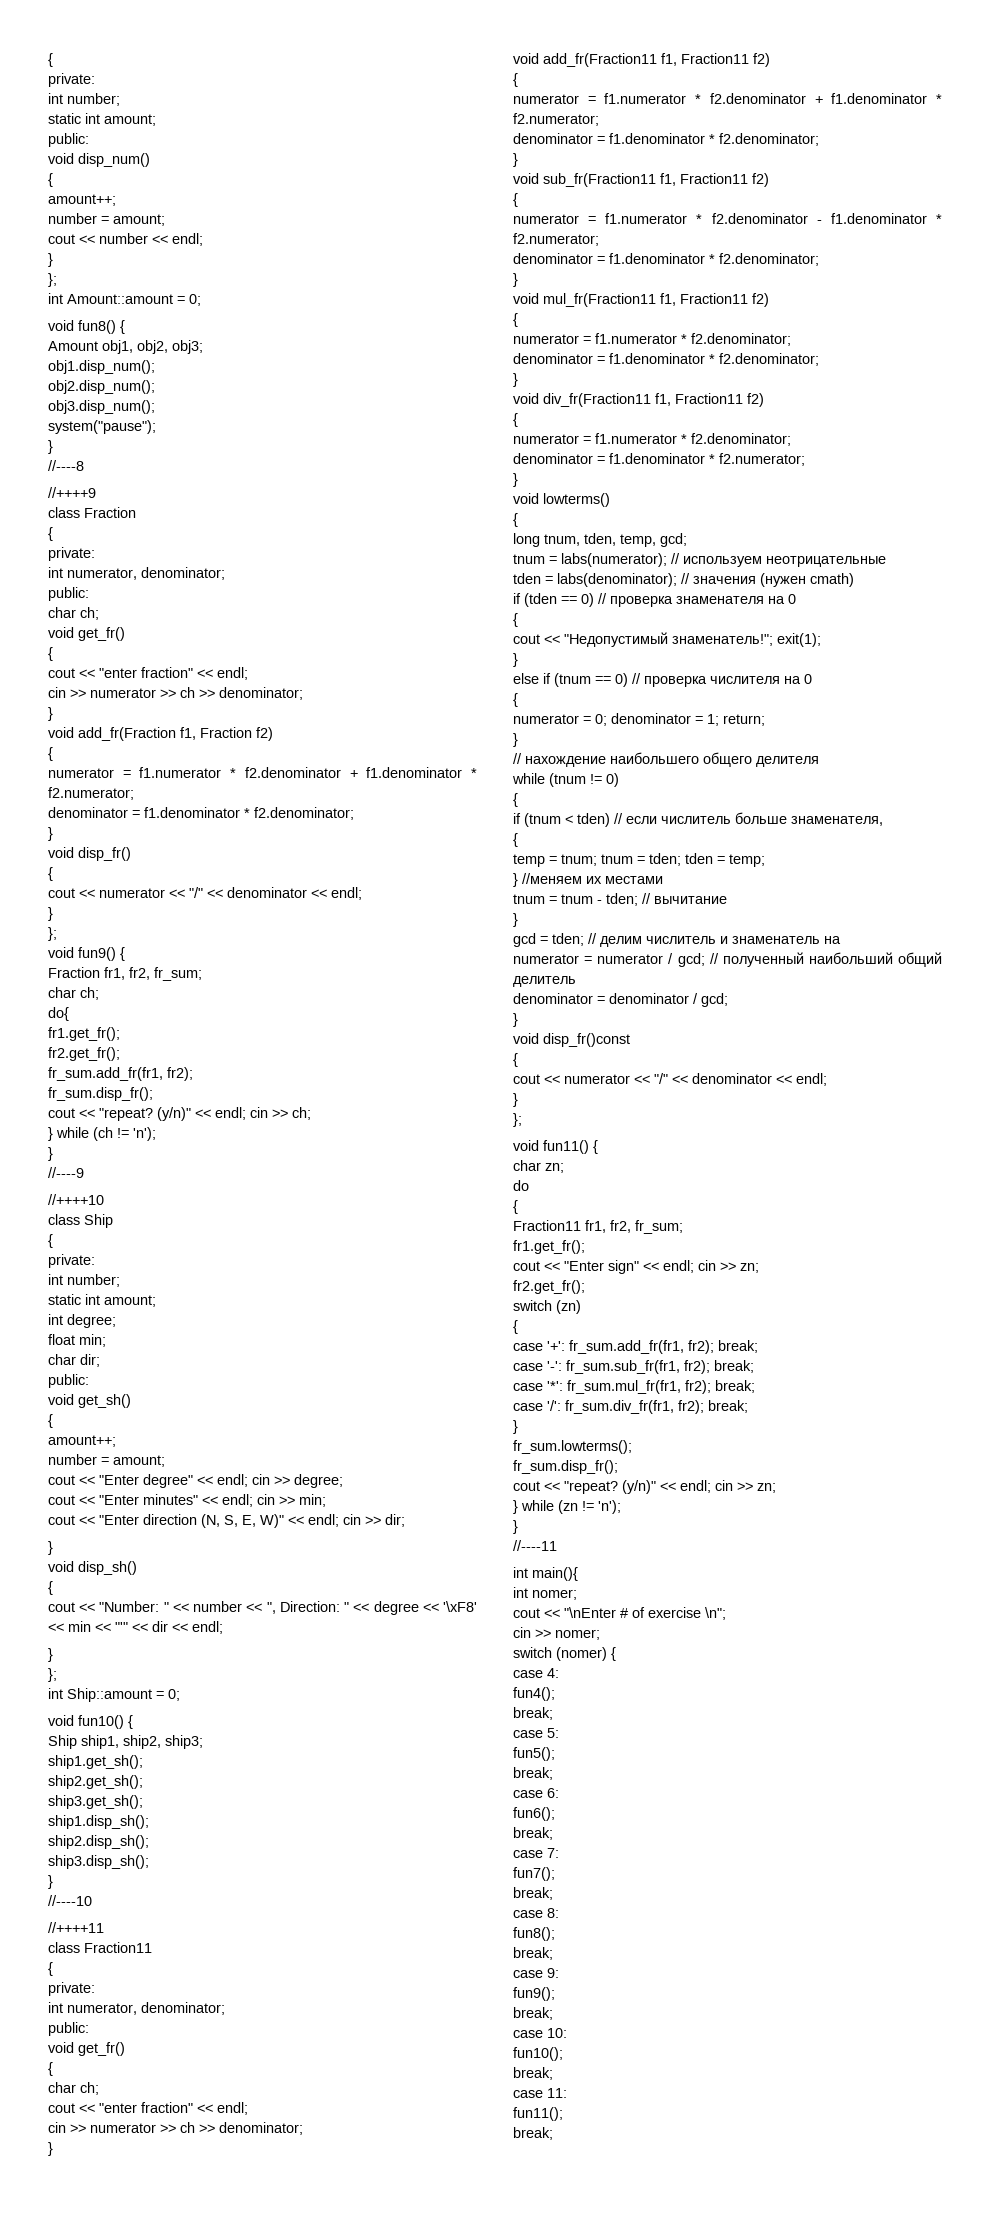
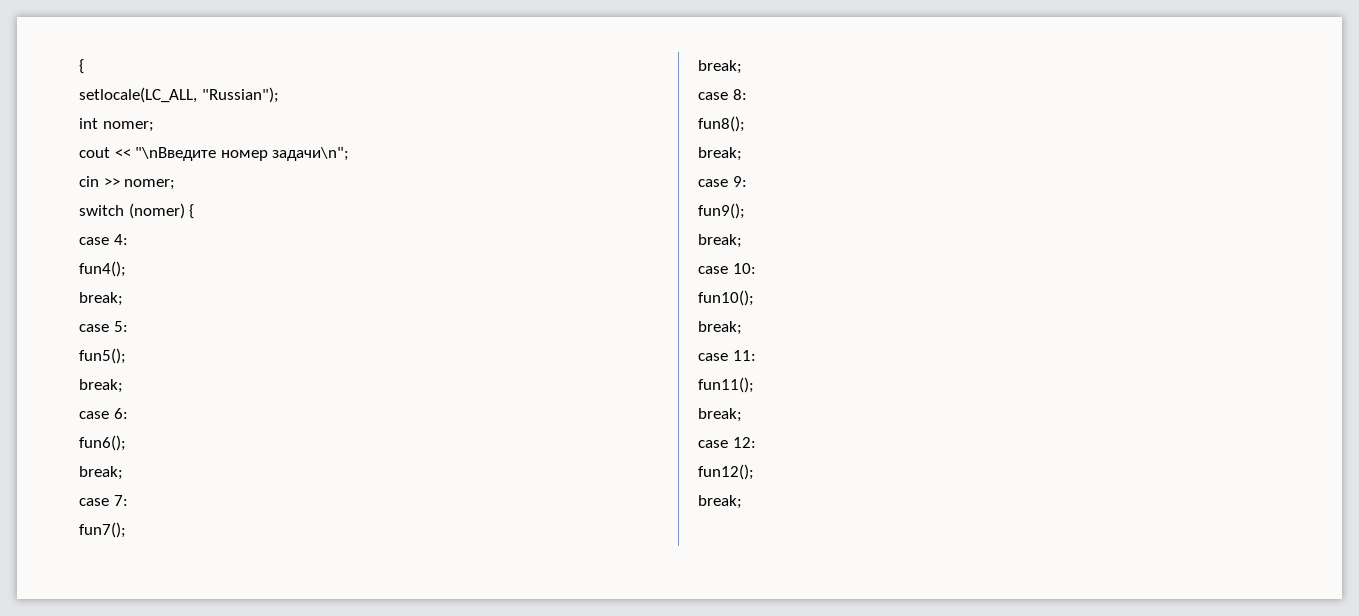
[48,53,53,67] [48,73,95,87] [48,93,120,106] [48,113,156,126] [48,133,89,147] [48,153,150,167] [48,173,53,187] [48,194,116,206] [48,213,165,226] [48,233,203,246] [48,253,53,267] [48,273,57,287] [48,293,201,306] [48,320,125,334] [48,340,203,354] [48,360,155,374] [48,380,155,394] [48,400,155,414] [48,420,156,434] [48,440,53,454] [48,460,84,471] [48,487,96,498] [48,507,136,518] [48,527,53,541] [48,547,95,561] [48,567,225,580] [48,587,89,601] [48,607,99,620] [48,627,125,641] [48,647,53,661] [48,667,248,680] [48,687,303,700] [48,707,53,721] [48,727,273,741] [48,747,53,761] [48,767,478,778] [48,787,134,800] [48,807,354,820] [48,827,53,841] [48,847,131,861] [48,867,53,881] [48,887,362,900] [48,907,53,921] [48,927,57,941] [48,947,125,961] [48,967,202,981] [48,987,99,1000] [48,1007,69,1021] [48,1027,120,1041] [48,1047,120,1061] [48,1067,193,1081] [48,1087,153,1101] [48,1107,311,1121] [48,1127,156,1141] [48,1147,53,1161] [48,1167,84,1178] [48,1194,104,1205] [48,1214,113,1228] [48,1234,53,1248] [48,1254,95,1268] [48,1274,120,1287] [48,1294,156,1307] [48,1314,116,1328] [48,1334,106,1347] [48,1354,100,1367] [48,1374,89,1388] [48,1394,131,1408] [48,1414,53,1428] [48,1435,116,1447] [48,1454,165,1467] [48,1474,343,1488] [48,1494,326,1507] [48,1514,405,1528] [48,1541,53,1555] [48,1561,137,1575] [48,1581,53,1595] [48,1601,477,1615] [48,1621,223,1634] [48,1648,53,1662] [48,1668,57,1682] [48,1688,180,1702] [48,1715,133,1729] [48,1735,203,1749] [48,1755,143,1769] [48,1775,143,1789] [48,1795,143,1809] [48,1815,149,1829] [48,1835,149,1849] [48,1855,149,1869] [48,1875,53,1889] [48,1895,92,1906] [48,1922,104,1933] [48,1942,152,1953] [48,1962,53,1976] [48,1982,95,1996] [48,2002,225,2015] [48,2022,89,2036] [48,2042,125,2056] [48,2062,53,2076] [48,2082,99,2095] [48,2102,248,2115] [48,2122,303,2135] [48,2142,53,2156] [513,53,770,67] [513,73,518,87] [513,93,942,104] [513,113,599,126] [513,133,819,146] [513,153,518,167] [513,173,769,187] [513,193,518,207] [513,213,942,224] [513,233,599,246] [513,253,819,266] [513,273,518,287] [513,293,769,307] [513,313,518,327] [513,333,791,346] [513,353,819,366] [513,373,518,387] [513,393,764,407] [513,413,518,427] [513,433,791,446] [513,453,805,466] [513,473,518,487] [513,493,610,507] [513,513,518,527] [513,533,687,547] [513,553,886,567] [513,573,854,587] [513,593,796,607] [513,613,518,627] [513,632,821,647] [513,653,518,667] [513,673,812,687] [513,693,518,707] [513,713,765,726] [513,733,518,747] [513,752,819,767] [512,773,619,787] [513,793,518,807] [513,812,883,827] [513,833,518,847] [513,853,765,867] [513,873,663,887] [513,893,727,906] [513,913,518,927] [513,933,841,947] [513,952,942,967] [513,976,576,987] [513,993,728,1007] [513,1013,518,1027] [513,1033,630,1047] [513,1053,518,1067] [513,1073,827,1086] [513,1093,518,1107] [513,1113,522,1127] [513,1140,598,1154] [513,1160,564,1173] [513,1180,529,1191] [513,1200,518,1214] [513,1220,683,1234] [513,1240,585,1254] [513,1260,759,1274] [513,1280,585,1294] [513,1300,581,1314] [513,1320,518,1334] [513,1340,758,1354] [513,1360,754,1374] [513,1380,755,1394] [513,1400,748,1414] [513,1420,518,1434] [513,1440,632,1454] [513,1460,618,1474] [513,1480,776,1494] [513,1500,621,1514] [513,1520,518,1534] [513,1540,557,1551] [513,1567,578,1581] { // private: // int number; // static int amount; // public: // void disp_num() // { // amount++; // number = amount; // cout << number << endl; // } // }; // int Amount::amount = 0; // void fun8() { // Amount obj1, obj2, obj3; // obj1.disp_num(); // obj2.disp_num(); // obj3.disp_num(); // system("pause"); // } // //----8 // //++++9 // class Fraction // { // private: // int numerator, denominator; // public: // char ch; // void get_fr() // { // cout << "enter fraction" << endl; // cin >> numerator >> ch >> denominator; // } // void add_fr(Fraction f1, Fraction f2) // { // numerator = f1.numerator * f2.denominator + f1.denominator * f2.numerator; // denominator = f1.denominator * f2.denominator; // } // void disp_fr() // { // cout << numerator << "/" << denominator << endl; // } // }; // void fun9() { // Fraction fr1, fr2, fr_sum; // char ch; // do{ // fr1.get_fr(); // fr2.get_fr(); // fr_sum.add_fr(fr1, fr2); // fr_sum.disp_fr(); // cout << "repeat? (y/n)" << endl; cin >> ch; // } while (ch != 'n'); // } // //----9 // //++++10 // class Ship // { // private: // int number; // static int amount; // int degree; // float min; // char dir; // public: // void get_sh() // { // amount++; // number = amount; // cout << "Enter degree" << endl; cin >> degree; // cout << "Enter minutes" << endl; cin >> min; // cout << "Enter direction (N, S, E, W)" << endl; cin >> dir; // } // void disp_sh() // { // cout << "Number: " << number << ", Direction: " << degree << '\xF8' << min << "'" << dir << endl; // } // }; // int Ship::amount = 0; // void fun10() { // Ship ship1, ship2, ship3; // ship1.get_sh(); // ship2.get_sh(); // ship3.get_sh(); // ship1.disp_sh(); // ship2.disp_sh(); // ship3.disp_sh(); // } // //----10 // //++++11 // class Fraction11 // { // private: // int numerator, denominator; // public: // void get_fr() // { // char ch; // cout << "enter fraction" << endl; // cin >> numerator >> ch >> denominator; // } // void add_fr(Fraction11 f1, Fraction11 f2) // { // numerator = f1.numerator * f2.denominator + f1.denominator * f2.numerator; // denominator = f1.denominator * f2.denominator; // } // void sub_fr(Fraction11 f1, Fraction11 f2) // { // numerator = f1.numerator * f2.denominator - f1.denominator * f2.numerator; // denominator = f1.denominator * f2.denominator; // } // void mul_fr(Fraction11 f1, Fraction11 f2) // { // numerator = f1.numerator * f2.denominator; // denominator = f1.denominator * f2.denominator; // } // void div_fr(Fraction11 f1, Fraction11 f2) // { // numerator = f1.numerator * f2.denominator; // denominator = f1.denominator * f2.numerator; // } // void lowterms() // { // long tnum, tden, temp, gcd; // tnum = labs(numerator); // используем неотрицательные // tden = labs(denominator); // значения (нужен cmath) // if (tden == 0) // проверка знаменателя на 0 // { // cout << "Недопустимый знаменатель!"; exit(1); // } // else if (tnum == 0) // проверка числителя на 0 // { // numerator = 0; denominator = 1; return; // } // // нахождение наибольшего общего делителя // while (tnum != 0) // { // if (tnum < tden) // если числитель больше знаменателя, // { // temp = tnum; tnum = tden; tden = temp; // } //меняем их местами // tnum = tnum - tden; // вычитание // } // gcd = tden; // делим числитель и знаменатель на // numerator = numerator / gcd; // полученный наибольший общий делитель // denominator = denominator / gcd; // } // void disp_fr()const // { // cout << numerator << "/" << denominator << endl; // } // }; // void fun11() { // char zn; // do // { // Fraction11 fr1, fr2, fr_sum; // fr1.get_fr(); // cout << "Enter sign" << endl; cin >> zn; // fr2.get_fr(); // switch (zn) // { // case '+': fr_sum.add_fr(fr1, fr2); break; // case '-': fr_sum.sub_fr(fr1, fr2); break; // case '*': fr_sum.mul_fr(fr1, fr2); break; // case '/': fr_sum.div_fr(fr1, fr2); break; // } // fr_sum.lowterms(); // fr_sum.disp_fr(); // cout << "repeat? (y/n)" << endl; cin >> zn; // } while (zn != 'n'); // } // //----11 // int main(){ -> [79,59,84,74] [79,87,279,103] { // setlocale(LC_ALL, "Russian");
[564,1607,726,1620] "\nEnter # of exercise \n"; -> [135,147,350,161] "\nВведите номер задачи\n";
(553, 2133) none -> [698,437,756,448] [698,464,754,480] [698,495,742,509] // case 12: // fun12(); // break;

